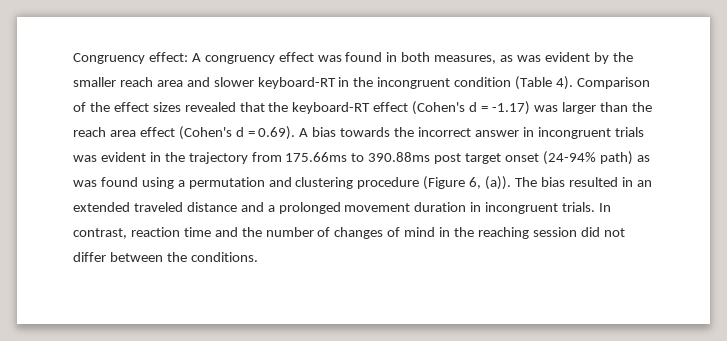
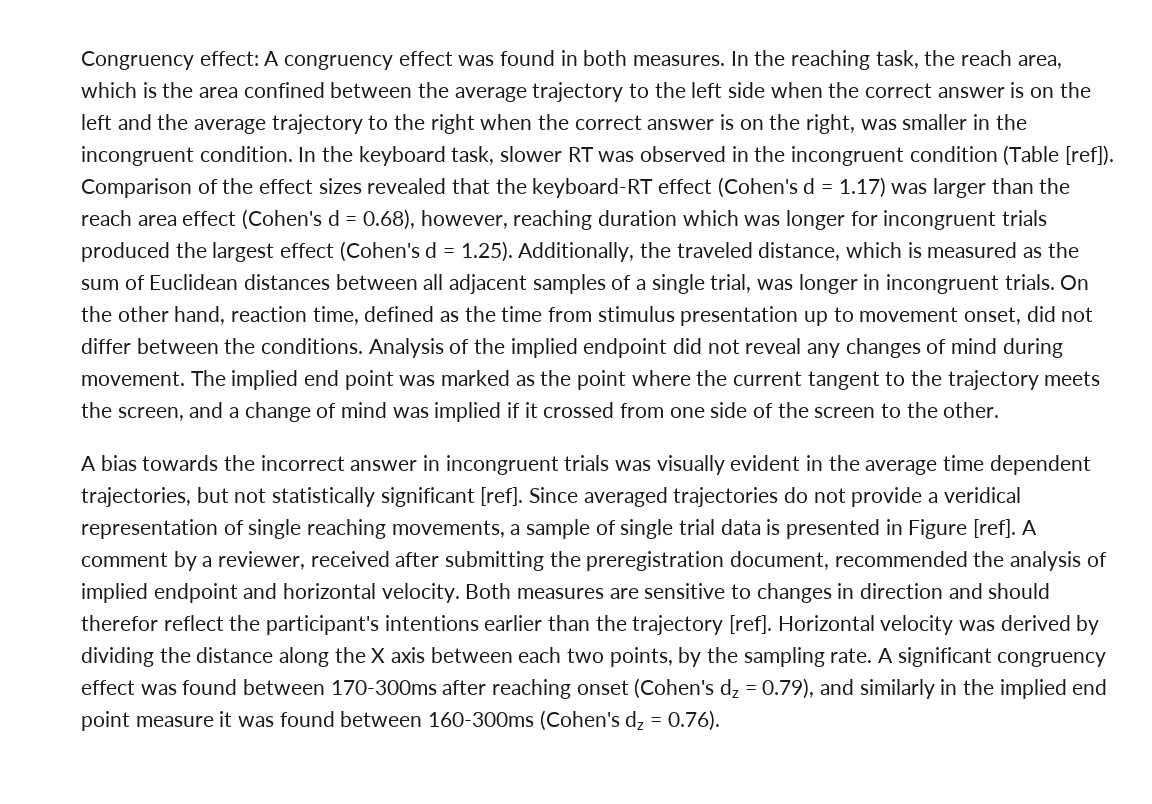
[434,52,633,64] [73,77,336,89] measures, as was evident by the smaller reach area and slower keyboard-RT -> [633,50,1062,70] [81,82,1091,102] [81,114,1027,134] [81,146,727,166] measures. In the reaching task, the reach area, which is the area confined between the average trajectory to the left side when the correct answer is on the left and the average trajectory to the right when the correct answer is on the right, was smaller in the incongruent condition. In the keyboard task, slower RT was observed
[556,76,574,90] 4). -> [1065,145,1115,166] [ref]).
[491,101,530,115] -1.17) -> [838,177,886,198] 1.17)
[258,126,296,140] 0.69). -> [363,209,1048,230] [81,241,1079,262] [81,274,1090,294] [81,306,1094,326] [81,338,1063,358] [81,370,1101,390] [81,402,1000,422] 0.68), however, reaching duration which was longer for incongruent trials produced the largest effect (Cohen's d = 1.25). Additionally, the traveled distance, which is measured as the sum of Euclidean distances between all adjacent samples of a single trial, was longer in incongruent trials. On the other hand, reaction time, defined as the time from stimulus presentation up to movement onset, did not differ between the conditions. Analysis of the implied endpoint did not reveal any changes of mind during movement. The implied end point was marked as the point where the current tangent to the trajectory meets the screen, and a change of mind was implied if it crossed from one side of the screen to the other. //
(97, 158) none -> [656,455,725,475] visually
[188,151,650,165] [73,176,652,190] [73,202,612,214] [73,227,625,239] [73,252,258,262] trajectory from 175.66ms to 390.88ms post target onset (24-94% path) as was found using a permutation and clustering procedure (Figure 6, (a)). The bias resulted in an extended traveled distance and a prolonged movement duration in incongruent trials. In contrast, reaction time and the number of changes of mind in the reaching session did not differ between the conditions. -> [865,455,1091,475] [81,487,1021,507] [81,519,1037,539] [81,551,1107,571] [81,583,1051,603] [81,615,1100,635] [81,647,1107,667] [81,678,1108,699] [81,710,720,731] average time dependent trajectories, but not statistically significant [ref]. Since averaged trajectories do not provide a veridical representation of single reaching movements, a sample of single trial data is presented in Figure [ref]. A comment by a reviewer, received after submitting the preregistration document, recommended the analysis of implied endpoint and horizontal velocity. Both measures are sensitive to changes in direction and should therefor reflect the participant's intentions earlier than the trajectory [ref]. Horizontal velocity was derived by dividing the distance along the X axis between each two points, by the sampling rate. A significant congruency effect was found between 170-300ms after reaching onset (Cohen's dz = 0.79), and similarly in the implied end point measure it was found between 160-300ms (Cohen's dz = 0.76).

